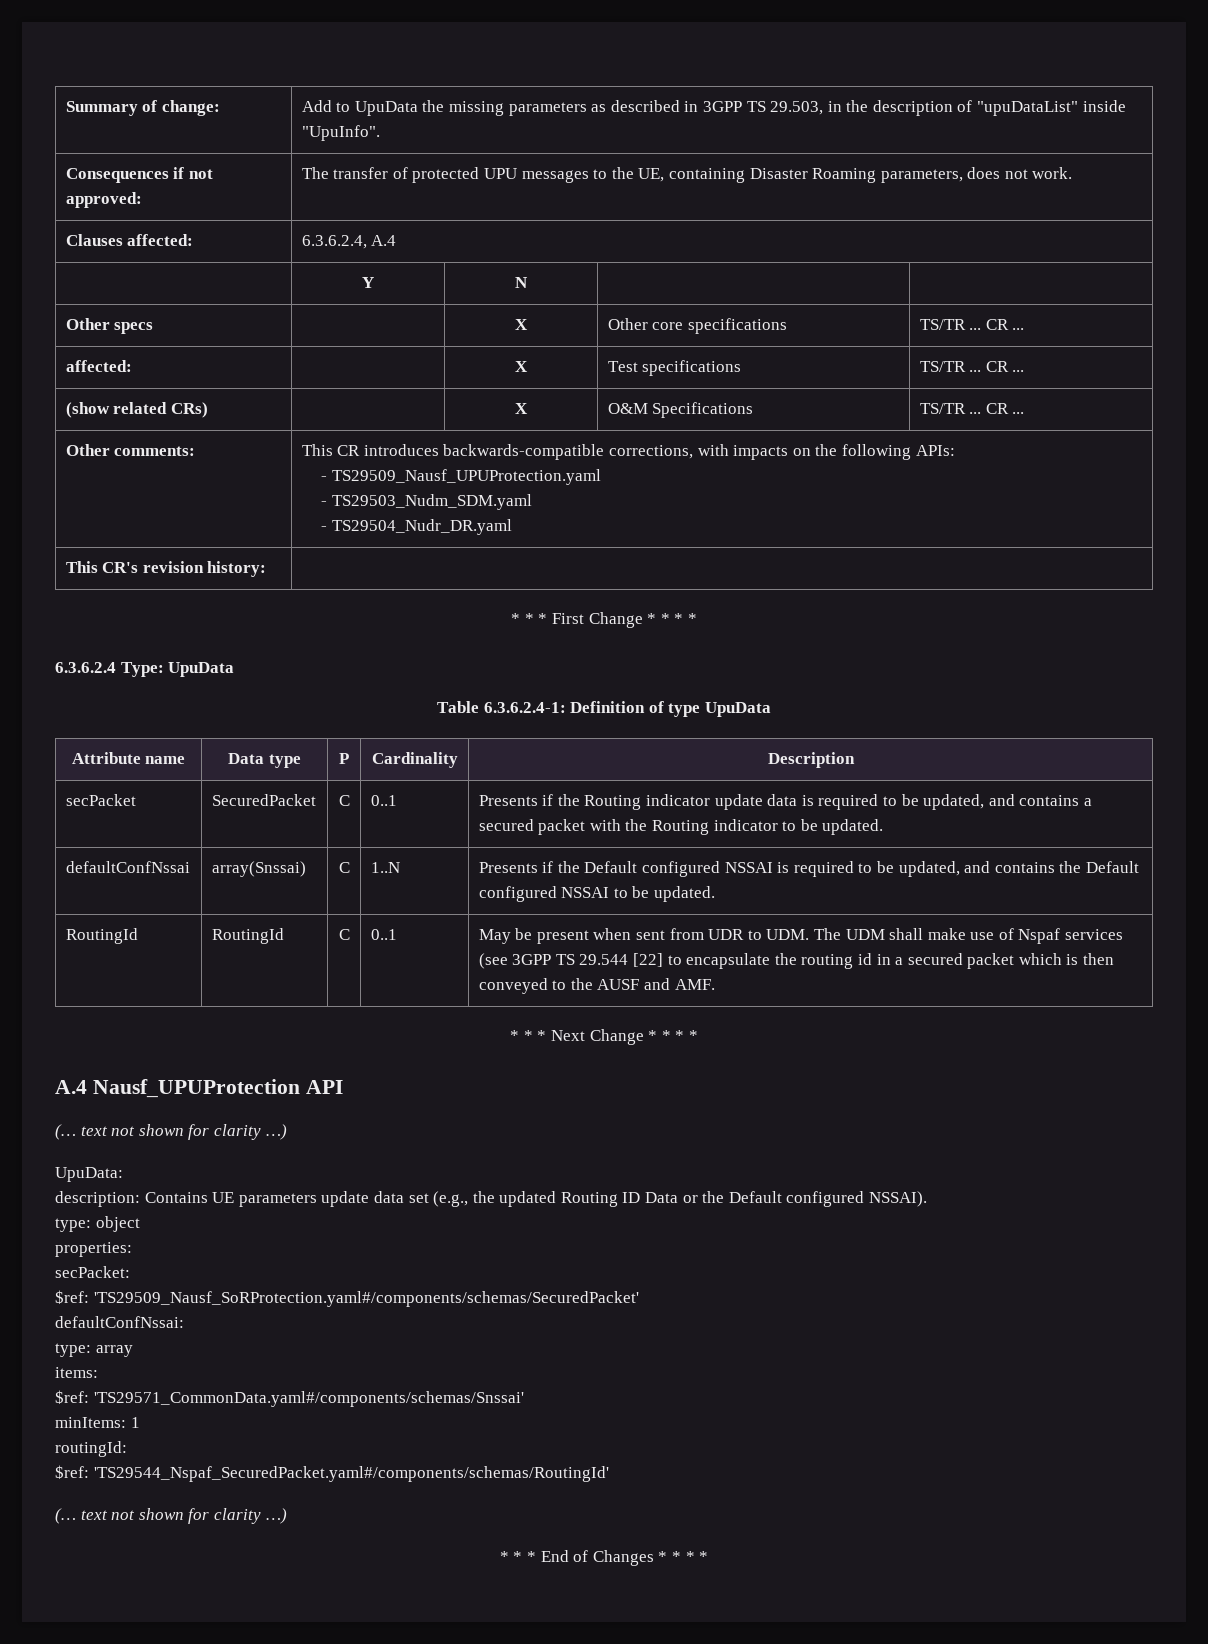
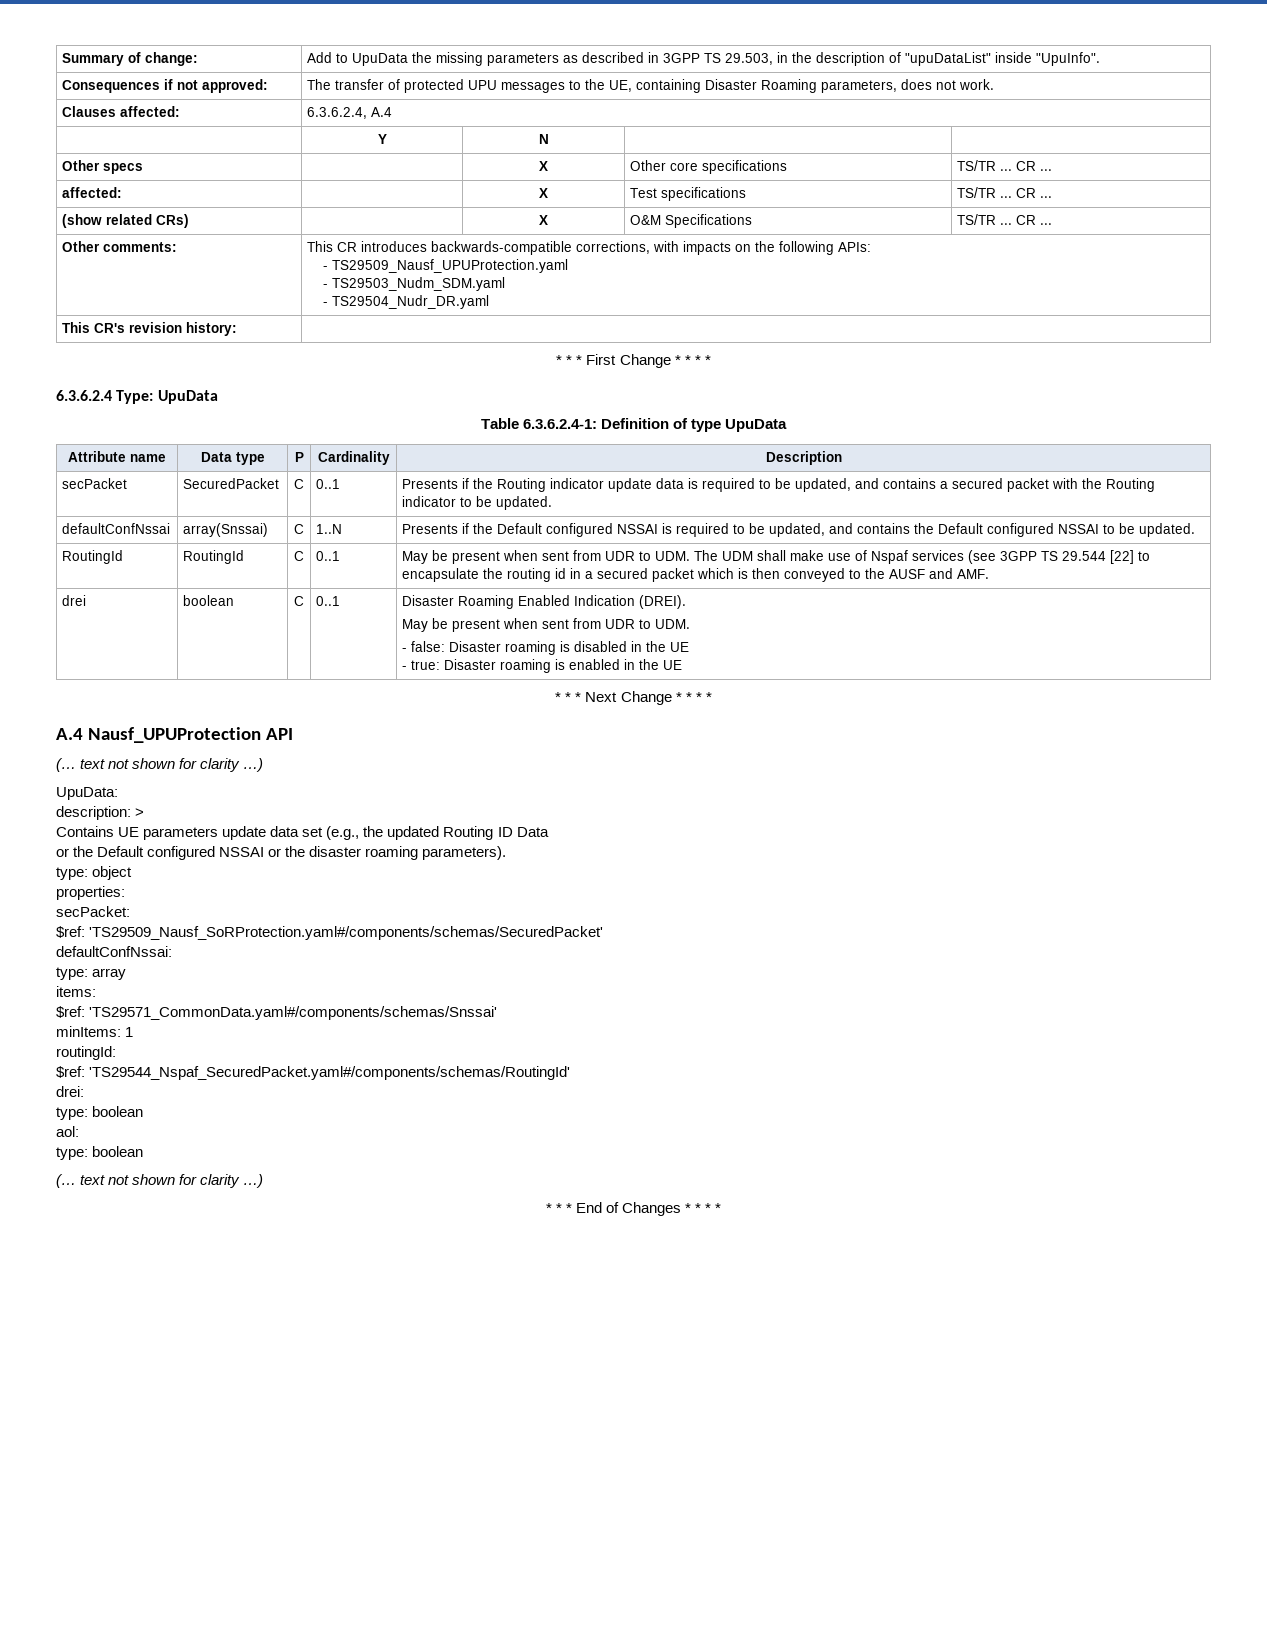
(715, 984) none -> [62,595,87,606] [183,595,235,606] [294,596,304,606] [316,596,341,606] [402,595,687,609] [402,618,691,632] [402,641,690,655] [402,659,683,673] // drei | boolean | C | 0..1 | Disaster Roaming Enabled Indication (DREI). // May be present when sent from UDR to UDM. // - false: Disaster roaming is disabled in the UE // - true: Disaster roaming is enabled in the UE
(140, 1199) none -> [135,808,145,817] > //
(679, 1197) none -> (549, 832) //
[869,1191,928,1207] NSSAI). -> [219,846,507,860] NSSAI or the disaster roaming parameters).
(609, 1474) none -> [56,1086,84,1097] [56,1106,144,1120] [56,1126,79,1137] [56,1146,144,1160] // drei: // type: boolean // aol: // type: boolean

